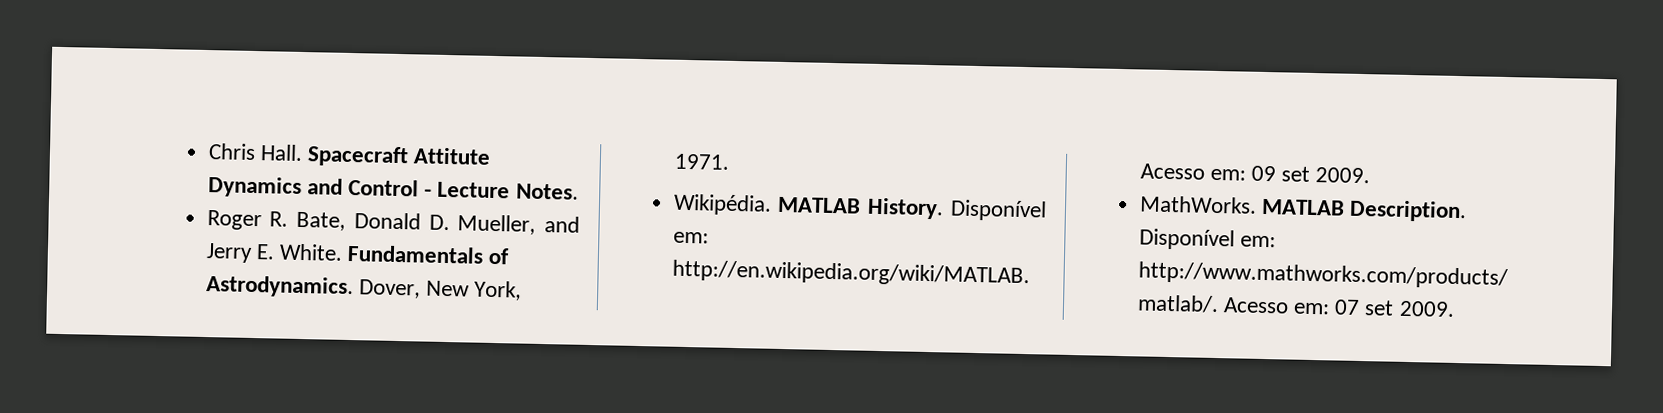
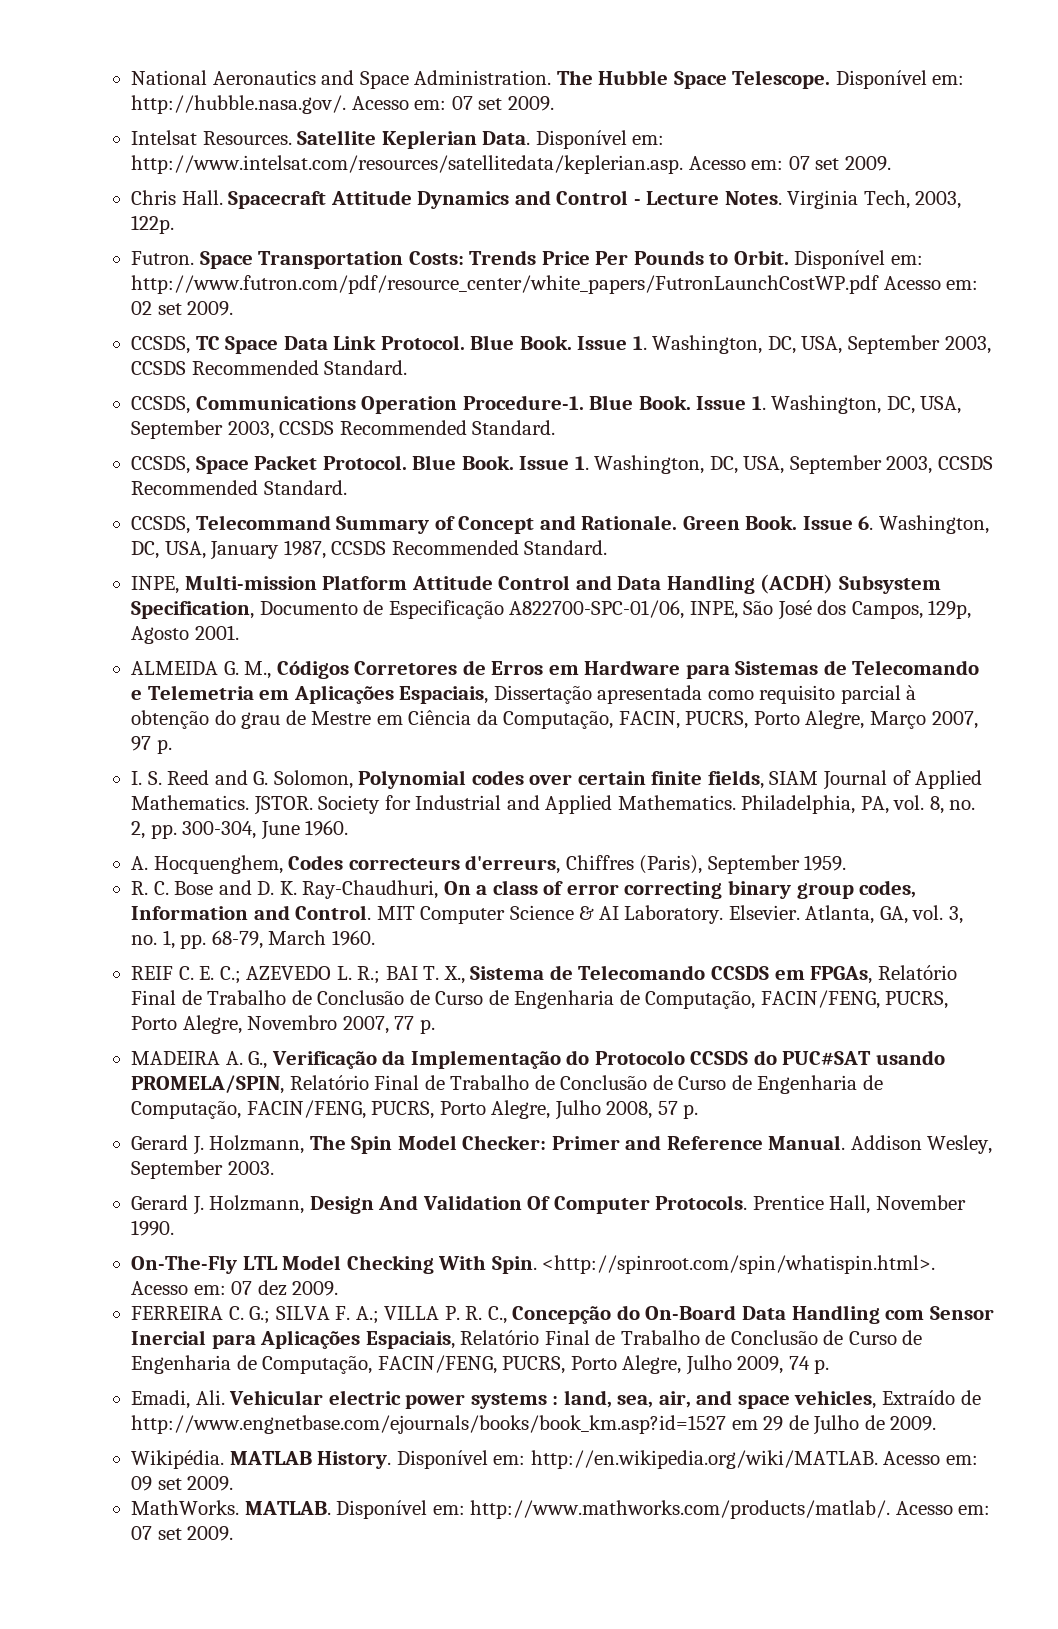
(207, 152) none -> [131,70,965,89] [131,95,554,114] [131,130,665,149] [131,155,891,174] National Aeronautics and Space Administration. The Hubble Space Telescope. Disponível em: http://hubble.nasa.gov/. Acesso em: 07 set 2009. // Intelsat Resources. Satellite Keplerian Data. Disponível em: http://www.intelsat.com/resources/satellitedata/keplerian.asp. Acesso em: 07 set 2009. //
[413,147,492,165] Attitute -> [330,190,412,205] Attitude
[206,210,580,235] [205,243,511,265] [205,275,523,301] [673,153,730,170] // Roger R. Bate, Donald D. Mueller, and Jerry E. White. Fundamentals of Astrodynamics. Dover, New York, 1971. -> [787,190,962,209] [131,215,175,234] [131,250,923,269] [131,275,979,294] [131,301,234,316] [131,335,991,354] [131,360,408,375] [131,395,962,414] [131,420,556,439] [131,455,993,474] [131,480,347,495] [131,515,989,534] [131,540,608,560] [131,574,941,594] [131,600,972,620] [131,625,239,644] [131,660,980,679] [131,685,917,704] [131,710,978,729] [131,736,172,754] [131,770,983,790] [131,795,976,815] [131,820,349,840] [131,855,847,874] [131,880,917,899] [131,905,963,924] [131,930,375,949] [131,965,957,984] [131,990,949,1009] [131,1015,435,1034] [131,1050,945,1069] [131,1075,883,1094] [131,1100,699,1120] [131,1135,993,1155] [131,1160,274,1179] [131,1195,966,1215] [131,1220,175,1236] [131,1255,936,1274] [131,1280,339,1296] [131,1305,994,1324] [131,1330,923,1349] [131,1355,830,1375] [131,1390,981,1409] [131,1415,937,1435] Virginia Tech, 2003, 122p. // Futron. Space Transportation Costs: Trends Price Per Pounds to Orbit. Disponível em: http://www.futron.com/pdf/resource_center/white_papers/FutronLaunchCostWP.pdf Acesso em: 02 set 2009. // CCSDS, TC Space Data Link Protocol. Blue Book. Issue 1. Washington, DC, USA, September 2003, CCSDS Recommended Standard. // CCSDS, Communications Operation Procedure-1. Blue Book. Issue 1. Washington, DC, USA, September 2003, CCSDS Recommended Standard. // CCSDS, Space Packet Protocol. Blue Book. Issue 1. Washington, DC, USA, September 2003, CCSDS Recommended Standard. // CCSDS, Telecommand Summary of Concept and Rationale. Green Book. Issue 6. Washington, DC, USA, January 1987, CCSDS Recommended Standard. // INPE, Multi-mission Platform Attitude Control and Data Handling (ACDH) Subsystem Specification, Documento de Especificação A822700-SPC-01/06, INPE, São José dos Campos, 129p, Agosto 2001. // ALMEIDA G. M., Códigos Corretores de Erros em Hardware para Sistemas de Telecomando e Telemetria em Aplicações Espaciais, Dissertação apresentada como requisito parcial à obtenção do grau de Mestre em Ciência da Computação, FACIN, PUCRS, Porto Alegre, Março 2007, 97 p. // I. S. Reed and G. Solomon, Polynomial codes over certain finite fields, SIAM Journal of Applied Mathematics. JSTOR. Society for Industrial and Applied Mathematics. Philadelphia, PA, vol. 8, no. 2, pp. 300-304, June 1960. // A. Hocquenghem, Codes correcteurs d'erreurs, Chiffres (Paris), September 1959. // R. C. Bose and D. K. Ray-Chaudhuri, On a class of error correcting binary group codes, Information and Control. MIT Computer Science & AI Laboratory. Elsevier. Atlanta, GA, vol. 3, no. 1, pp. 68-79, March 1960. // REIF C. E. C.; AZEVEDO L. R.; BAI T. X., Sistema de Telecomando CCSDS em FPGAs, Relatório Final de Trabalho de Conclusão de Curso de Engenharia de Computação, FACIN/FENG, PUCRS, Porto Alegre, Novembro 2007, 77 p. // MADEIRA A. G., Verificação da Implementação do Protocolo CCSDS do PUC#SAT usando PROMELA/SPIN, Relatório Final de Trabalho de Conclusão de Curso de Engenharia de Computação, FACIN/FENG, PUCRS, Porto Alegre, Julho 2008, 57 p. // Gerard J. Holzmann, The Spin Model Checker: Primer and Reference Manual. Addison Wesley, September 2003. // Gerard J. Holzmann, Design And Validation Of Computer Protocols. Prentice Hall, November 1990. // On-The-Fly LTL Model Checking With Spin. <http://spinroot.com/spin/whatispin.html>. Acesso em: 07 dez 2009. // FERREIRA C. G.; SILVA F. A.; VILLA P. R. C., Concepção do On-Board Data Handling com Sensor Inercial para Aplicações Espaciais, Relatório Final de Trabalho de Conclusão de Curso de Engenharia de Computação, FACIN/FENG, PUCRS, Porto Alegre, Julho 2009, 74 p. // Emadi, Ali. Vehicular electric power systems : land, sea, air, and space vehicles, Extraído de http://www.engnetbase.com/ejournals/books/book_km.asp?id=1527 em 29 de Julho de 2009.
[1260,198,1467,223] MATLAB Description. -> [244,1501,331,1515] MATLAB.

